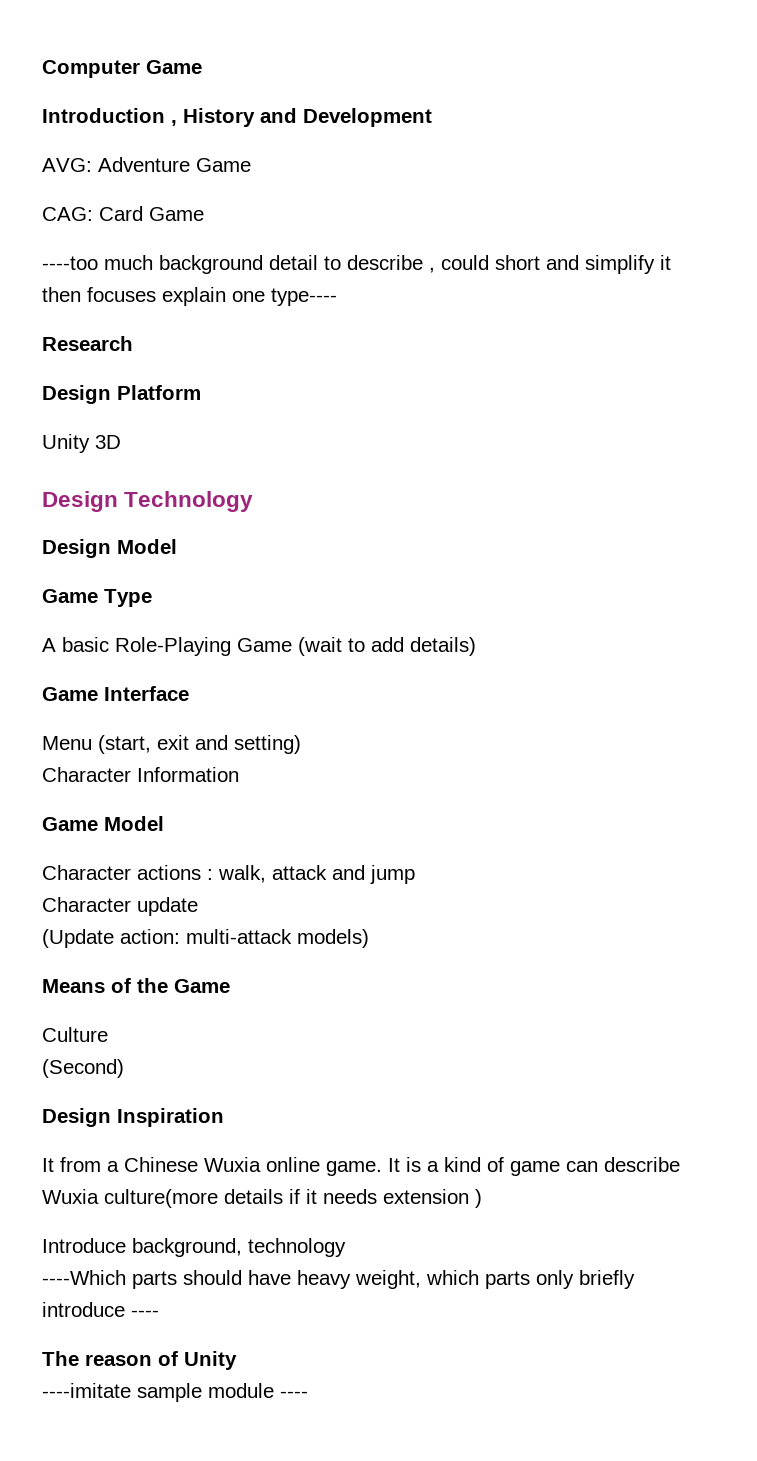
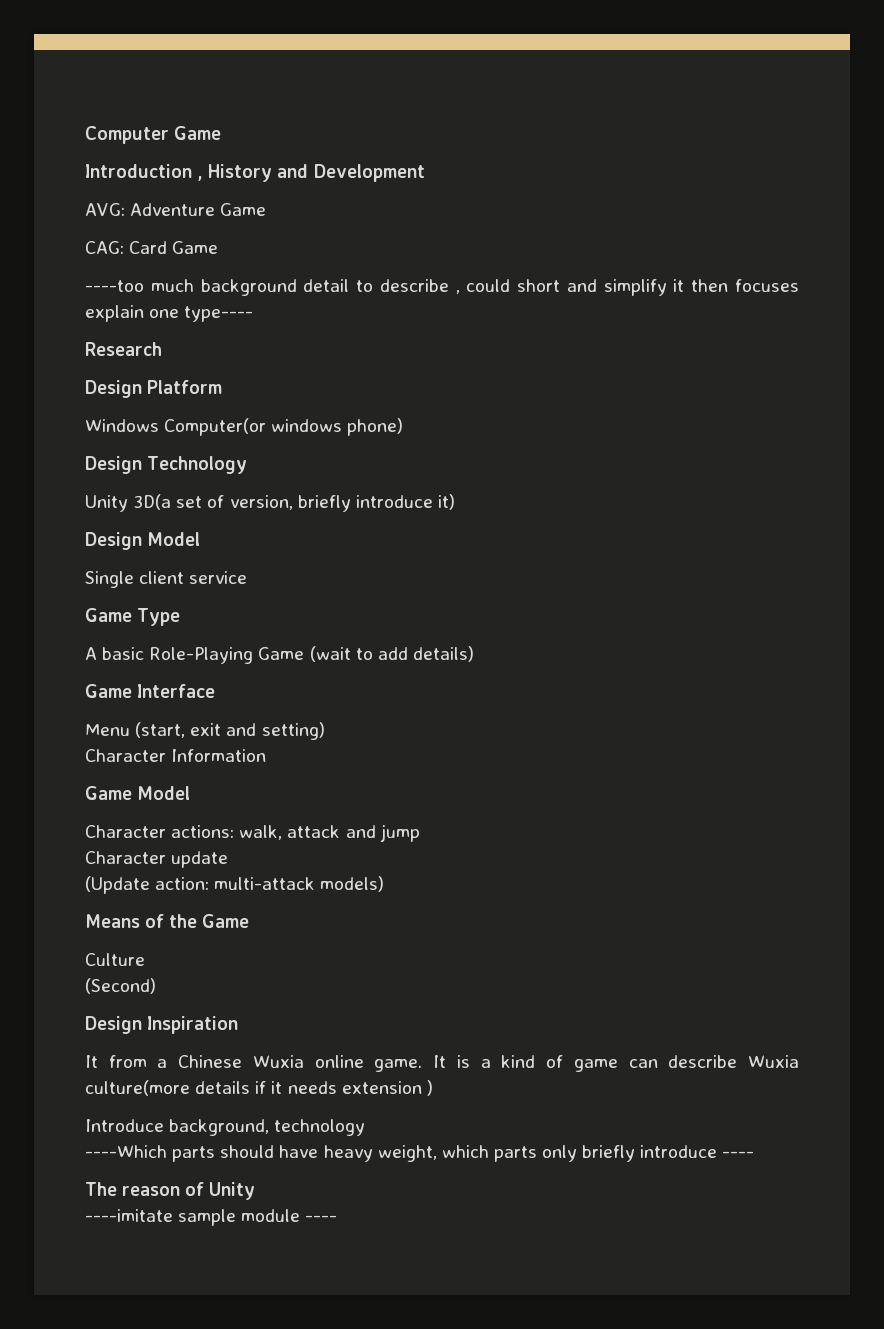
[42,434,121,453] [42,491,254,512] Unity 3D // Design Technology -> [85,418,404,436] [85,456,248,474] [85,494,455,512] Windows Computer(or windows phone) // Design Technology // Unity 3D(a set of version, briefly introduce it)
(177, 546) none -> [85,571,248,588] // Single client service
[137,865,213,880] actions : -> [171,825,235,838] actions:

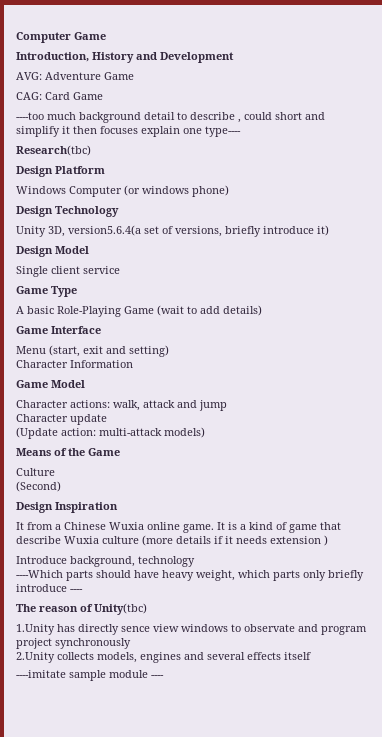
[85,164,204,181] Introduction , -> [16,52,89,62] Introduction,
[85,342,162,356] Research -> [16,145,91,156] Research(tbc)
[164,418,267,436] Computer(or -> [69,185,140,197] Computer (or
[133,494,172,510] 3D(a -> [48,225,141,237] 3D, version5.6.4(a
[229,495,293,510] version, -> [175,226,222,237] versions,
[628,1059,658,1068] can -> [320,522,341,530] that
[85,1080,190,1096] culture(more -> [102,535,173,546] culture (more
[209,1182,256,1200] Unity -> [94,603,147,615] [16,624,367,635] [16,638,131,649] [16,652,311,663] Unity(tbc) // 1.Unity has directly sence view windows to observate and program project synchronously // 2.Unity collects models, engines and several effects itself

